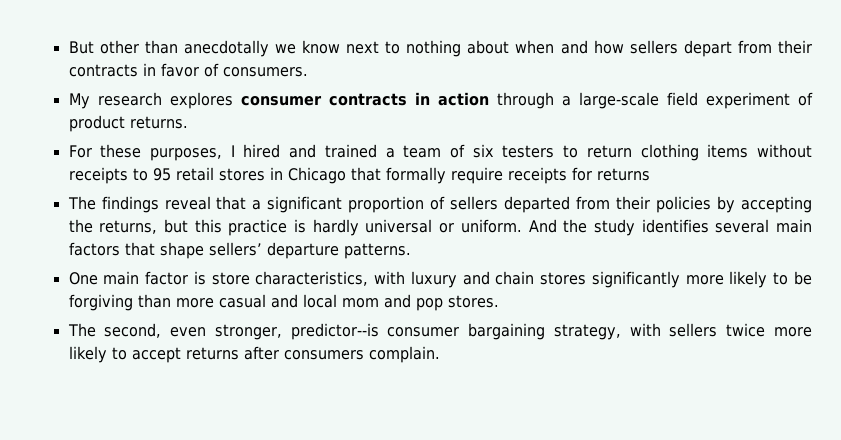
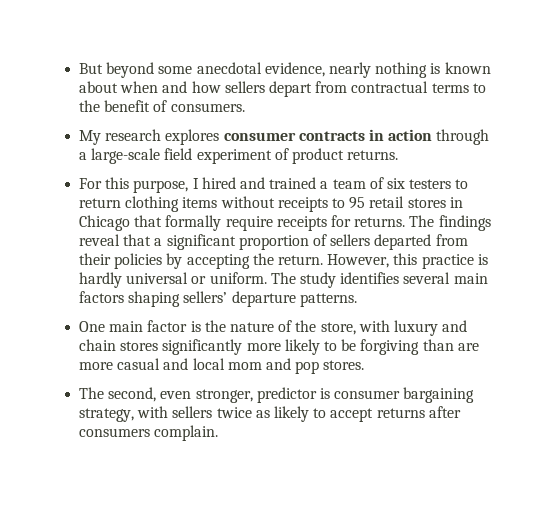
[99,40,462,57] other than anecdotally we know next to nothing -> [106,62,491,78] beyond some anecdotal evidence, nearly nothing is known
[777,40,812,54] [68,63,199,77] their contracts in favor -> [351,81,486,93] [79,100,151,112] contractual terms to the benefit
[100,144,223,161] these purposes, -> [105,177,189,193] this purpose,
[596,168,650,181] returns // -> [354,217,406,227] returns.
[99,219,188,234] returns, but -> [277,254,390,268] return. However,
[528,219,588,233] And the -> [270,272,296,284] The
[124,242,204,259] that shape -> [128,291,181,307] shaping
[211,271,369,286] store characteristics, -> [204,320,356,335] the nature of the store,
(171, 301) none -> [457,343,479,351] are
[290,323,379,340] predictor--is -> [256,387,330,403] predictor is
[774,327,812,337] more -> [255,410,270,418] as

